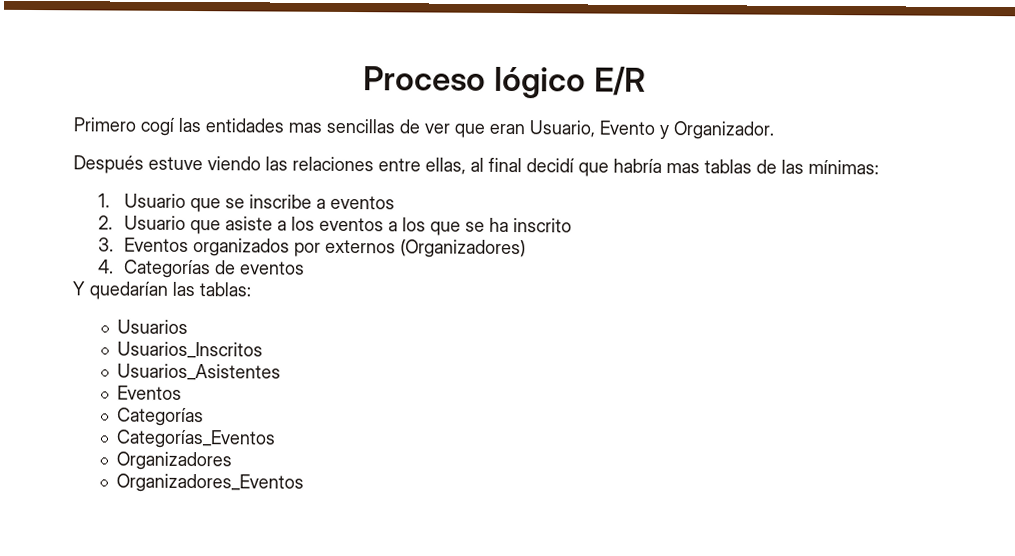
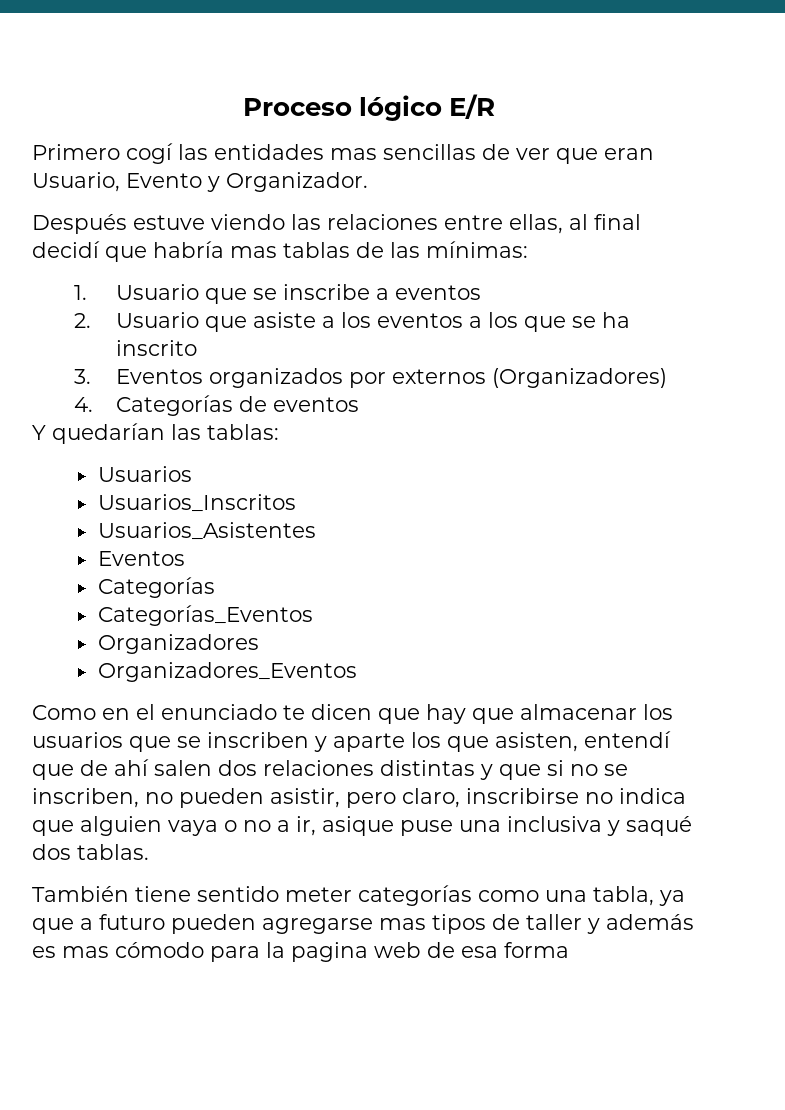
(305, 483) none -> [32,704,673,724] [32,731,671,752] [32,759,628,780] [32,788,686,808] [32,816,692,836] [32,844,149,860] [32,885,685,906] [32,914,694,934] [32,942,569,962] // Como en el enunciado te dicen que hay que almacenar los usuarios que se inscriben y aparte los que asisten, entendí que de ahí salen dos relaciones distintas y que si no se inscriben, no pueden asistir, pero claro, inscribirse no indica que alguien vaya o no a ir, asique puse una inclusiva y saqué dos tablas. // También tiene sentido meter categorías como una tabla, ya que a futuro pueden agregarse mas tipos de taller y además es mas cómodo para la pagina web de esa forma

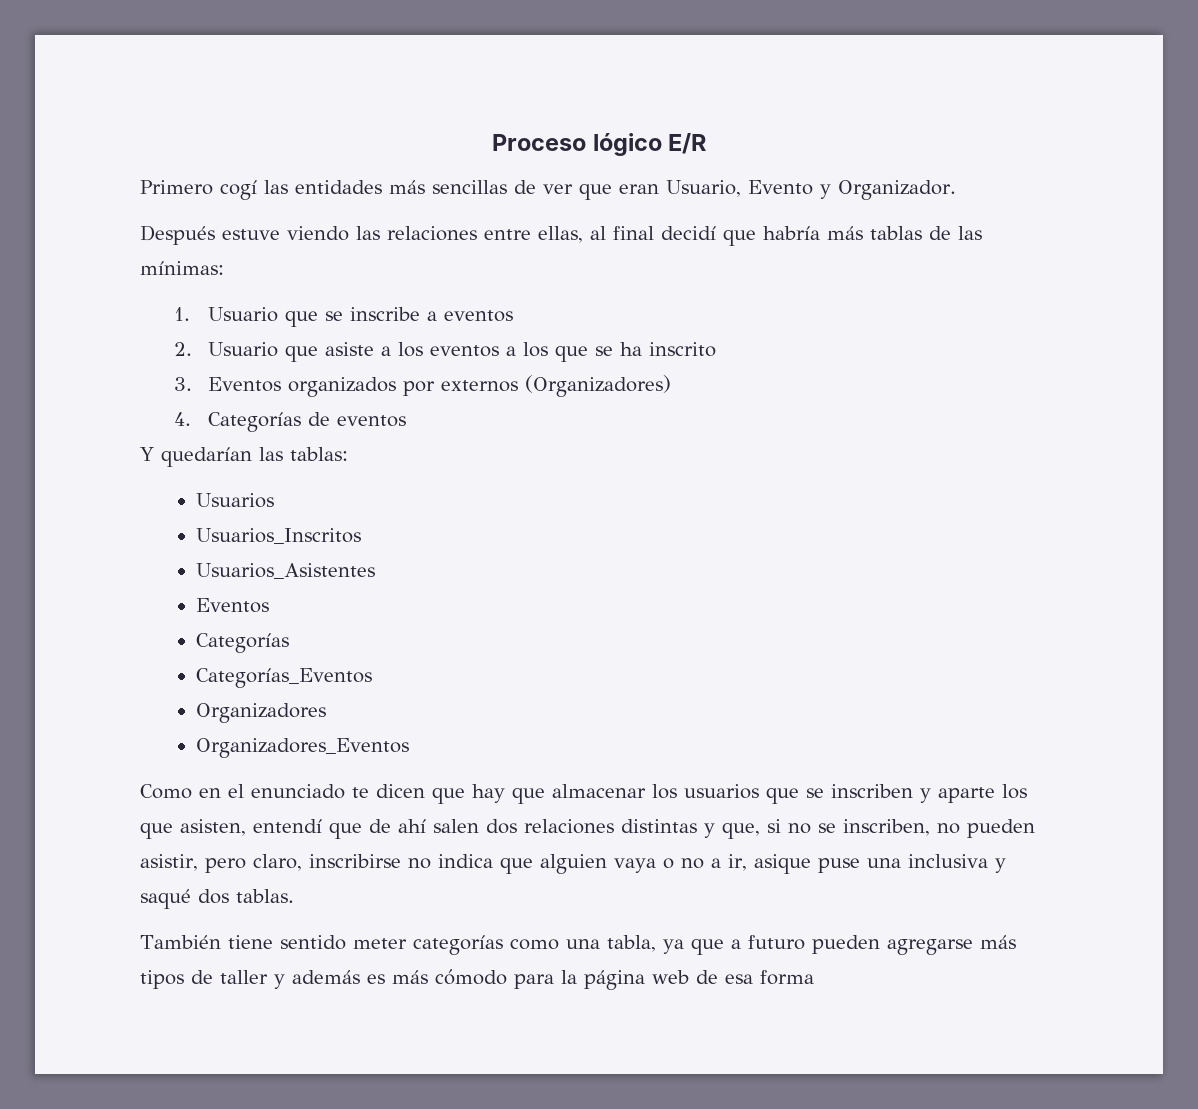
[330,148,377,160] mas -> [389,180,425,194] más
[230,246,277,258] mas -> [827,226,863,240] más
[499,764,541,780] que -> [722,822,760,839] que,
[379,918,426,930] mas -> [979,935,1016,949] más
[62,946,109,958] mas -> [392,970,428,984] más
[291,942,368,962] pagina -> [584,970,645,990] página

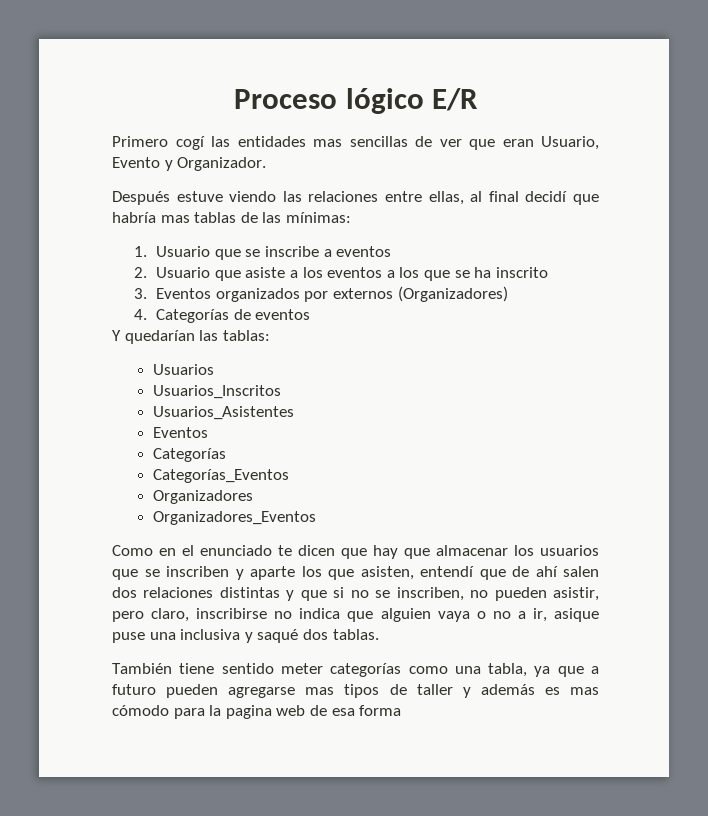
[389,180,425,194] más -> [313,139,342,147] mas
[827,226,863,240] más -> [160,215,190,223] mas
[722,822,760,839] que, -> [300,590,327,601] que
[979,935,1016,949] más -> [305,687,335,695] mas
[392,970,428,984] más -> [570,687,600,695] mas
[584,970,645,990] página -> [225,705,272,719] pagina

